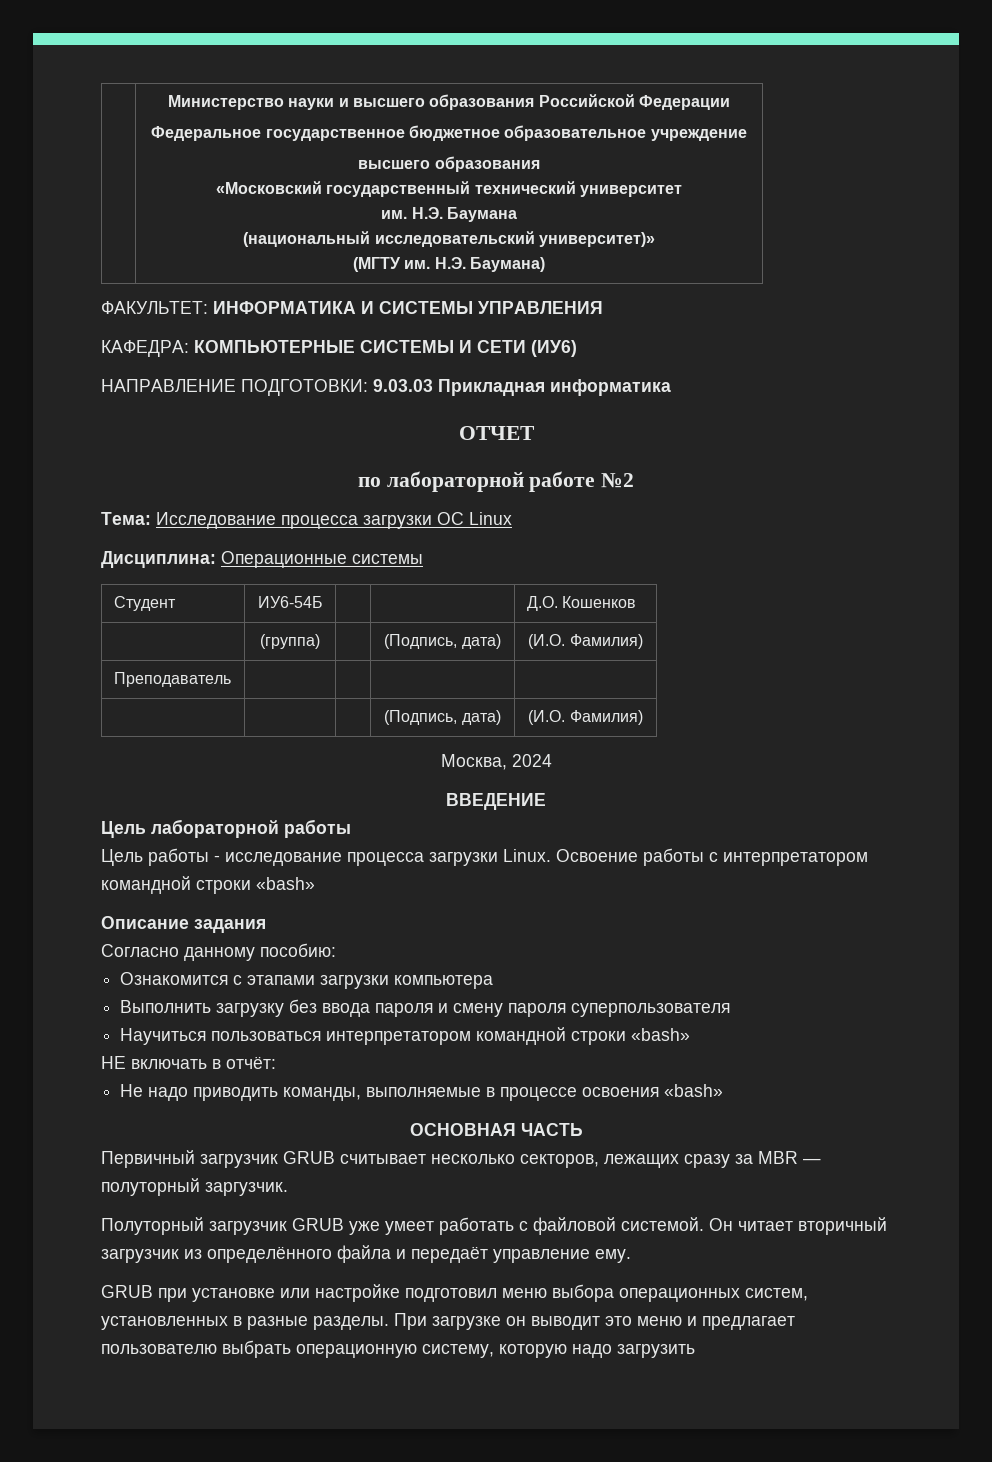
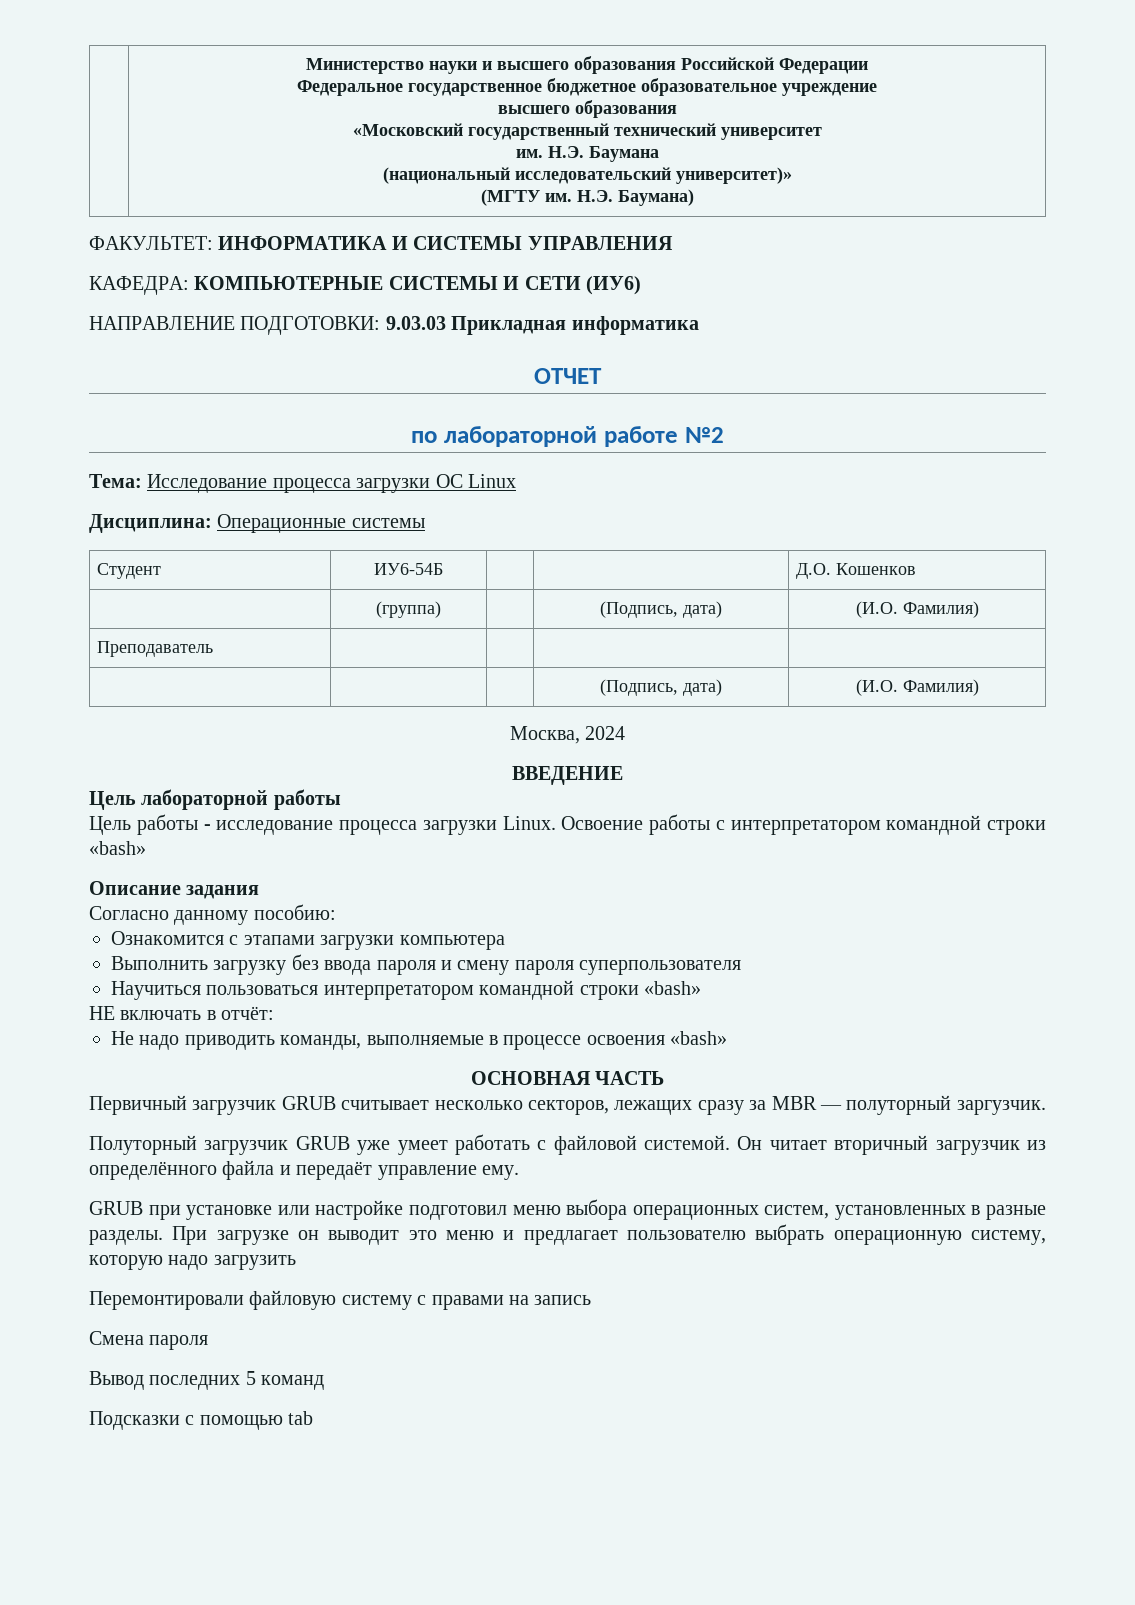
(695, 1351) none -> [89,1290,592,1310] [89,1331,209,1350] [89,1371,325,1390] [89,1411,314,1430] // Перемонтировали файловую систему с правами на запись // Смена пароля // Вывод последних 5 команд // Подсказки с помощью tab

